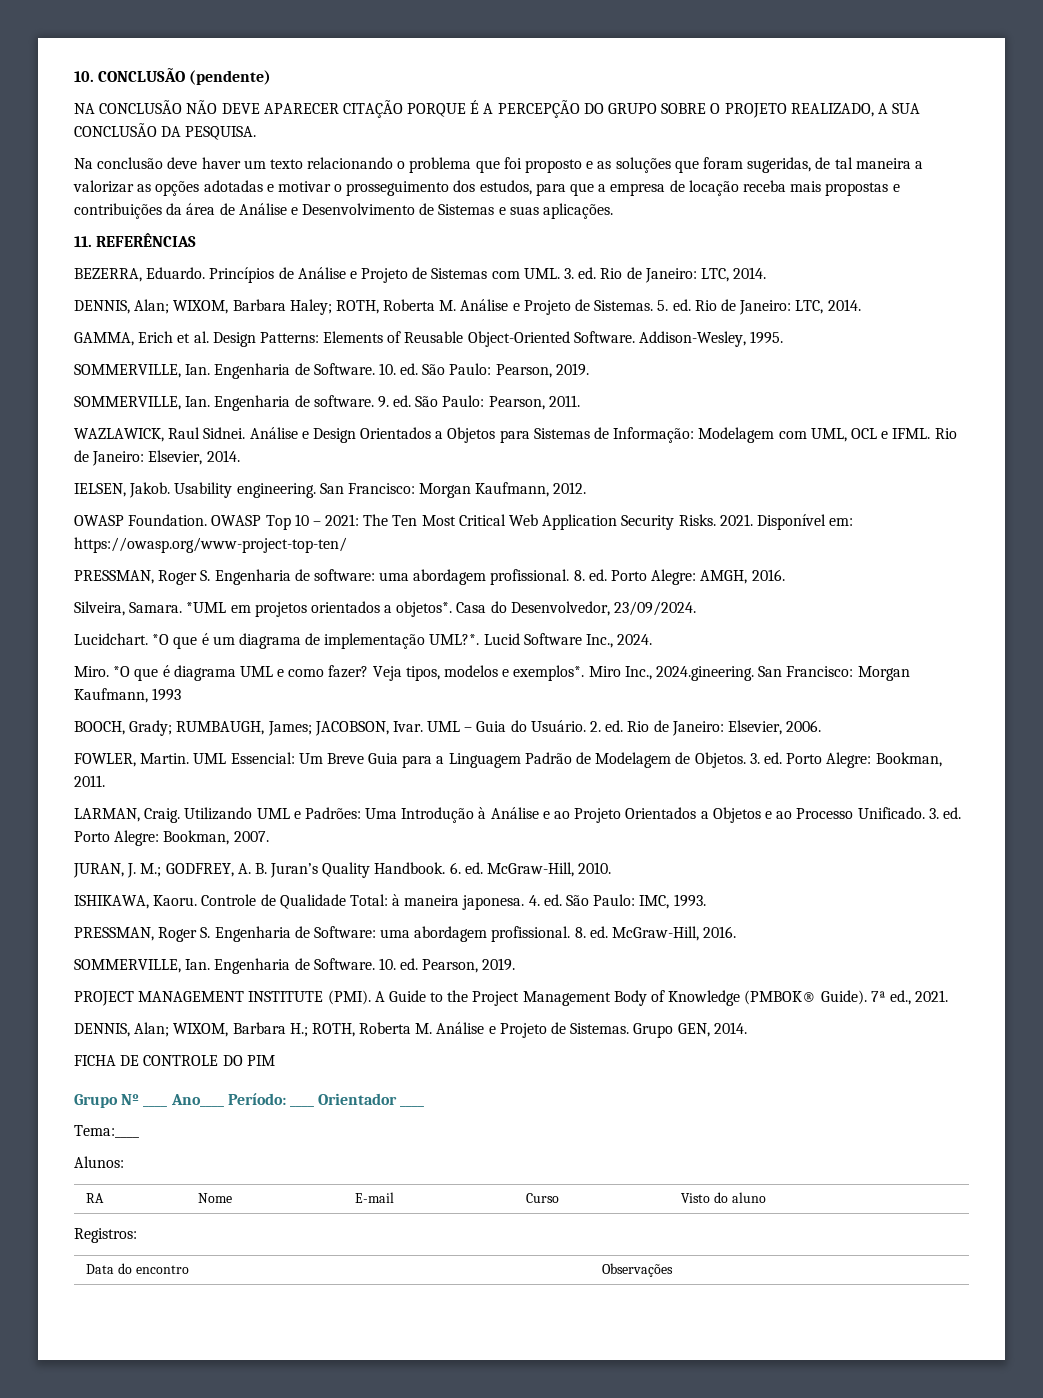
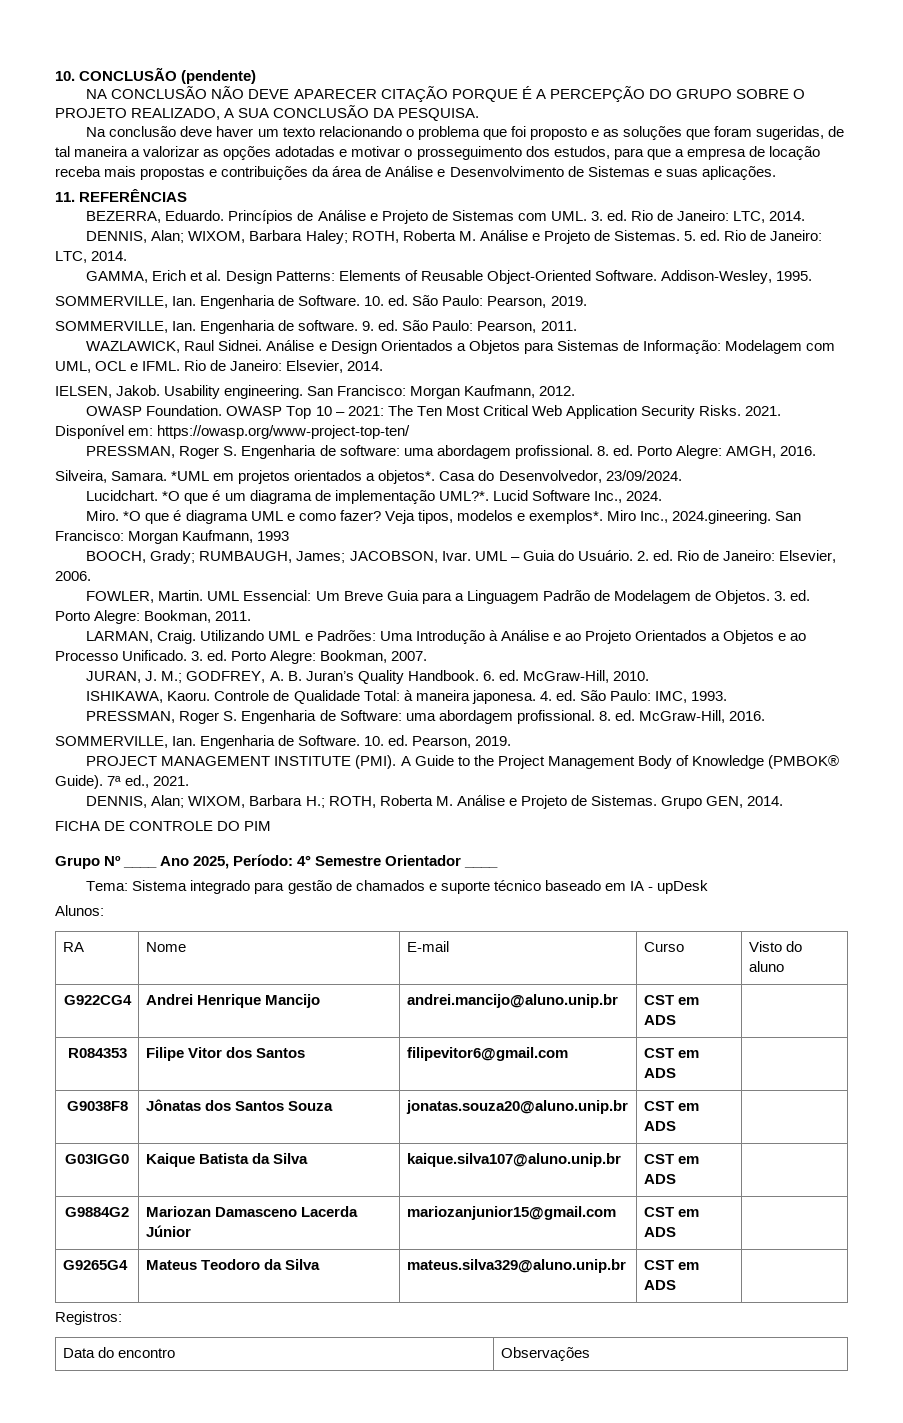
[170,1093,286,1107] [289,1105,314,1107] [318,1093,398,1105] [400,1105,425,1107] [74,1125,139,1138] Ano____ Período: ____ Orientador ____ // Tema:____ -> [160,854,462,869] [464,866,499,868] [86,880,709,894] Ano 2025, Período: 4° Semestre Orientador ____ // Tema: Sistema integrado para gestão de chamados e suporte técnico baseado em IA - upDesk
(766, 1197) none -> [63,995,132,1005] [145,994,320,1008] [406,994,618,1008] [643,995,699,1005] [643,1015,676,1025] [67,1048,127,1058] [145,1047,305,1061] [406,1047,568,1061] [643,1048,699,1058] [643,1068,676,1078] [66,1101,128,1111] [145,1099,333,1111] [405,1100,628,1114] [643,1101,699,1111] [643,1121,676,1131] [65,1154,129,1164] [145,1153,308,1167] [406,1153,621,1167] [643,1154,699,1164] [643,1174,676,1184] [65,1207,129,1217] [145,1206,358,1217] [145,1225,191,1237] [406,1206,616,1220] [643,1207,699,1217] [643,1227,676,1237] [62,1260,128,1270] [145,1259,320,1270] [406,1259,626,1273] [643,1260,699,1270] [643,1280,676,1290] // G922CG4 | Andrei Henrique Mancijo | andrei.mancijo@aluno.unip.br | CST em ADS | // R084353 | Filipe Vitor dos Santos | filipevitor6@gmail.com | CST em ADS | // G9038F8 | Jônatas dos Santos Souza | jonatas.souza20@aluno.unip.br | CST em ADS | // G03IGG0 | Kaique Batista da Silva | kaique.silva107@aluno.unip.br | CST em ADS | // G9884G2 | Mariozan Damasceno Lacerda Júnior | mariozanjunior15@gmail.com | CST em ADS | // G9265G4 | Mateus Teodoro da Silva | mateus.silva329@aluno.unip.br | CST em ADS |

